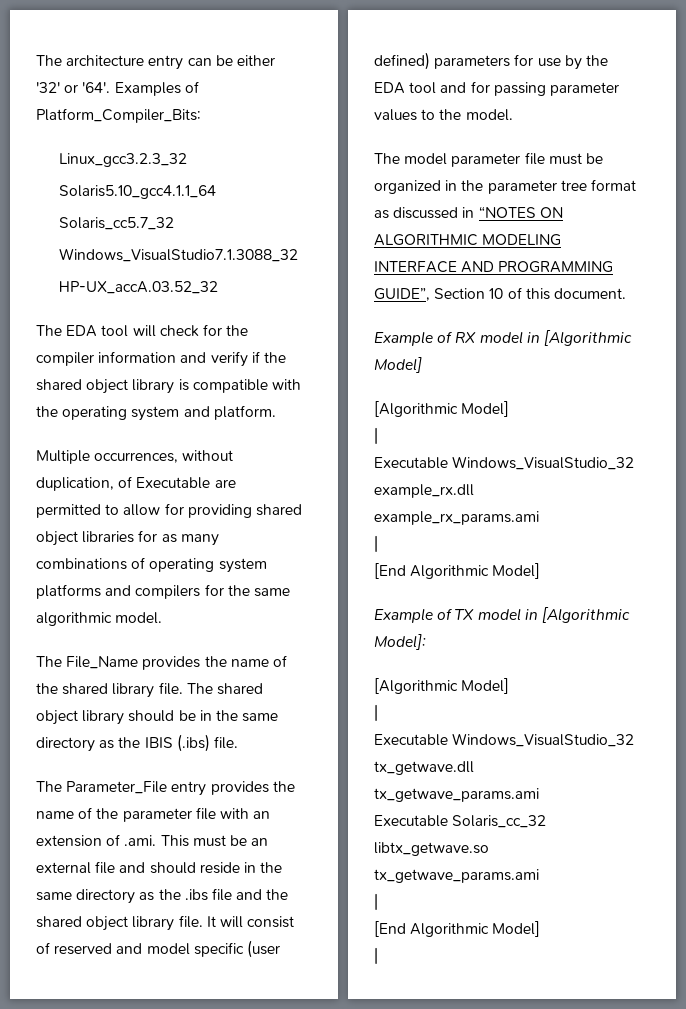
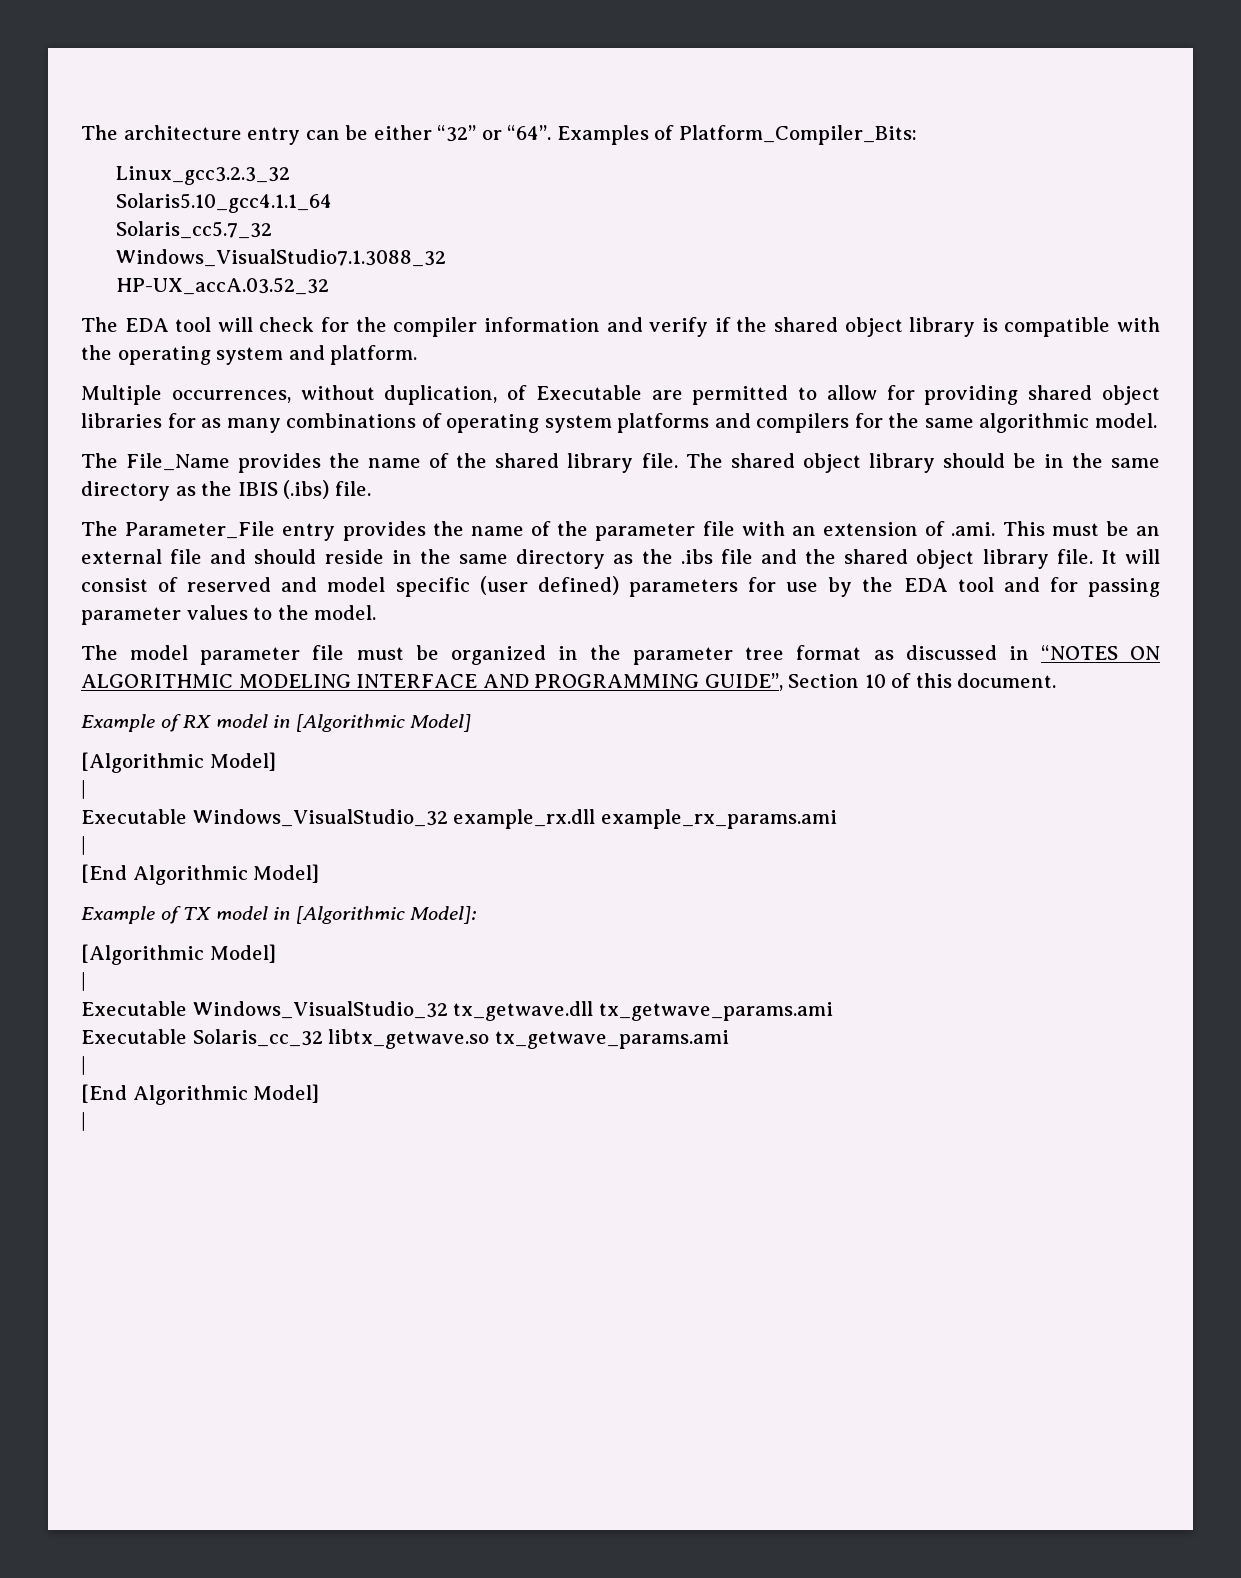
[36,82,111,93] '32' or '64'. -> [437,125,552,142] “32” or “64”.

